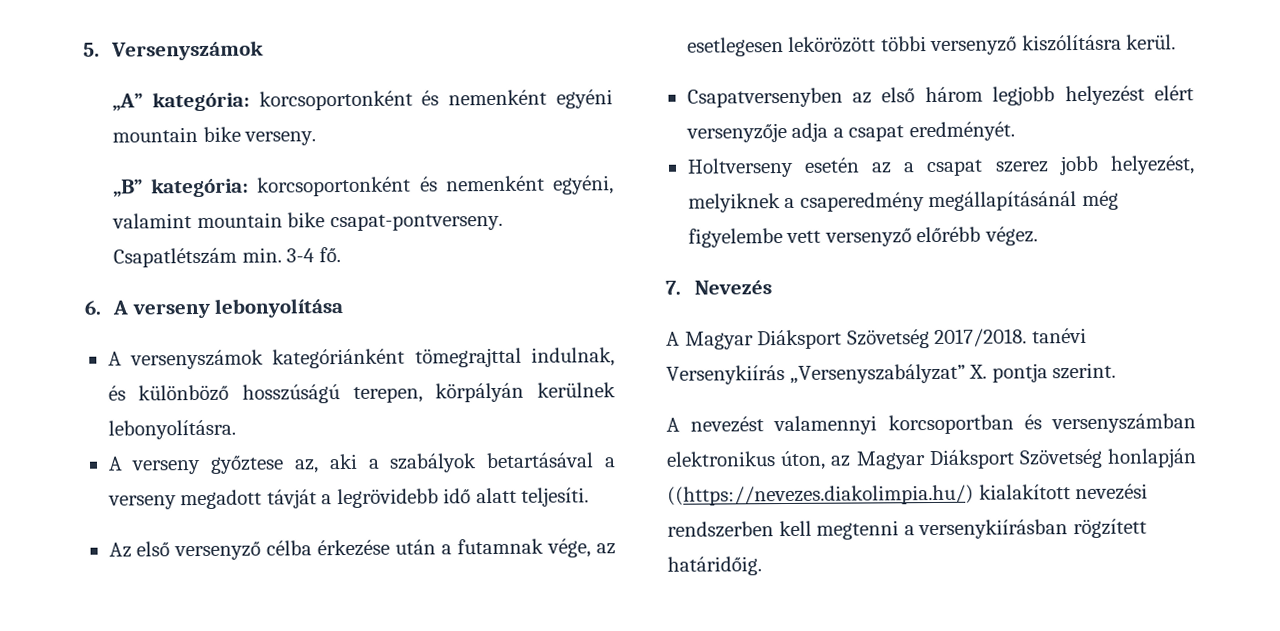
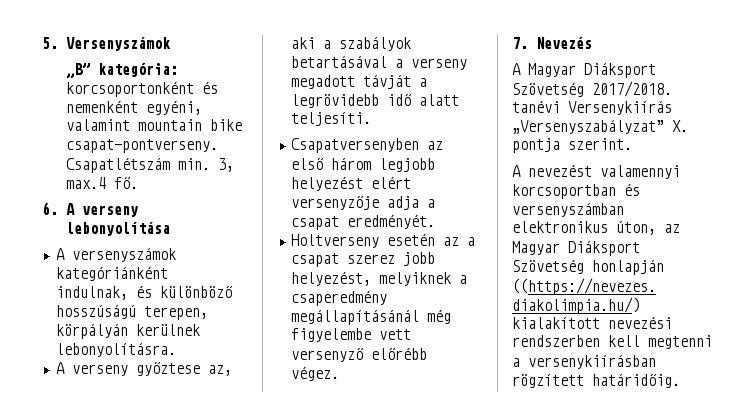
[112,89,613,112] [112,126,317,146] // „A” kategória: korcsoportonként és nemenként egyéni mountain bike verseny. -> (172, 43) none
[286,248,316,263] 3-4 -> [218,158,235,172] [66,177,107,189] 3, max.4
[414,347,522,368] tömegrajttal -> (168, 273) none
[108,538,616,561] [686,34,1177,57] // Az első versenyző célba érkezése után a futamnak vége, az esetlegesen lekörözött többi versenyző kiszólításra kerül. -> (371, 119) none

